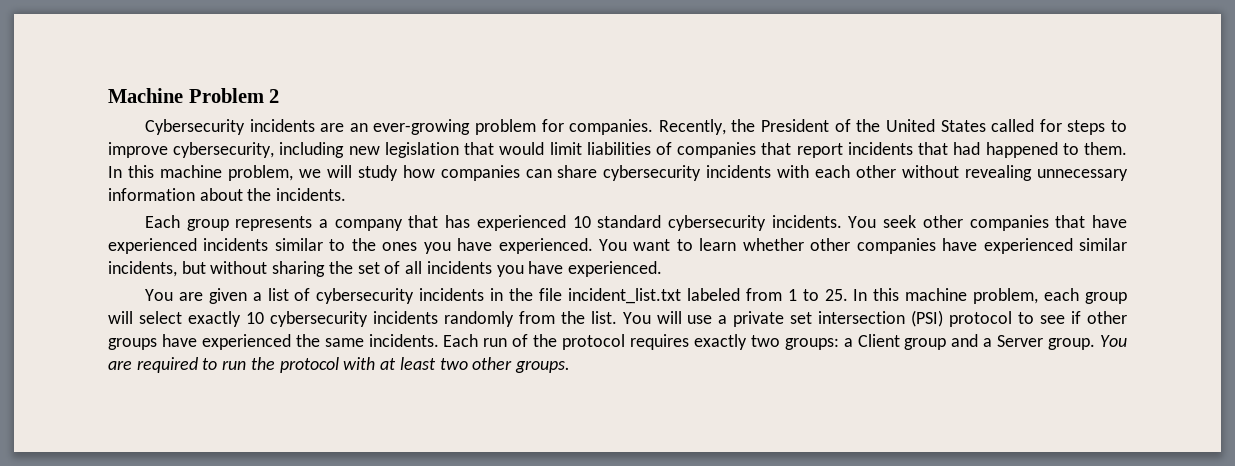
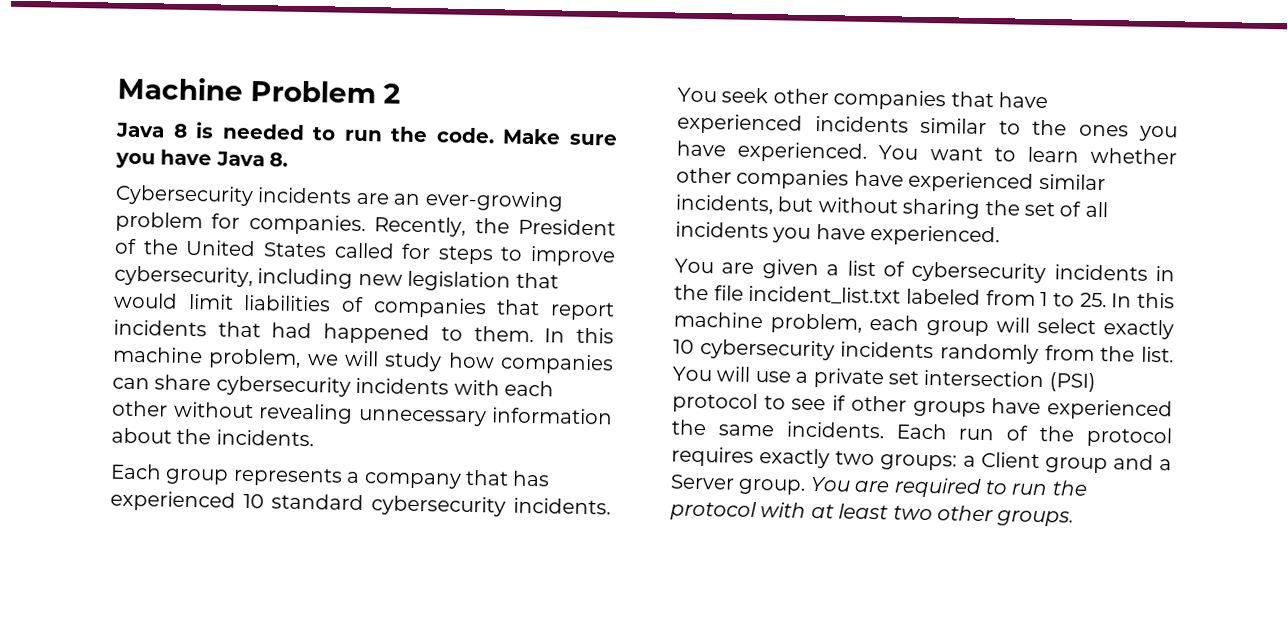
(280, 96) none -> [115,122,618,146] [115,149,289,169] // Java 8 is needed to run the code. Make sure you have Java 8.

